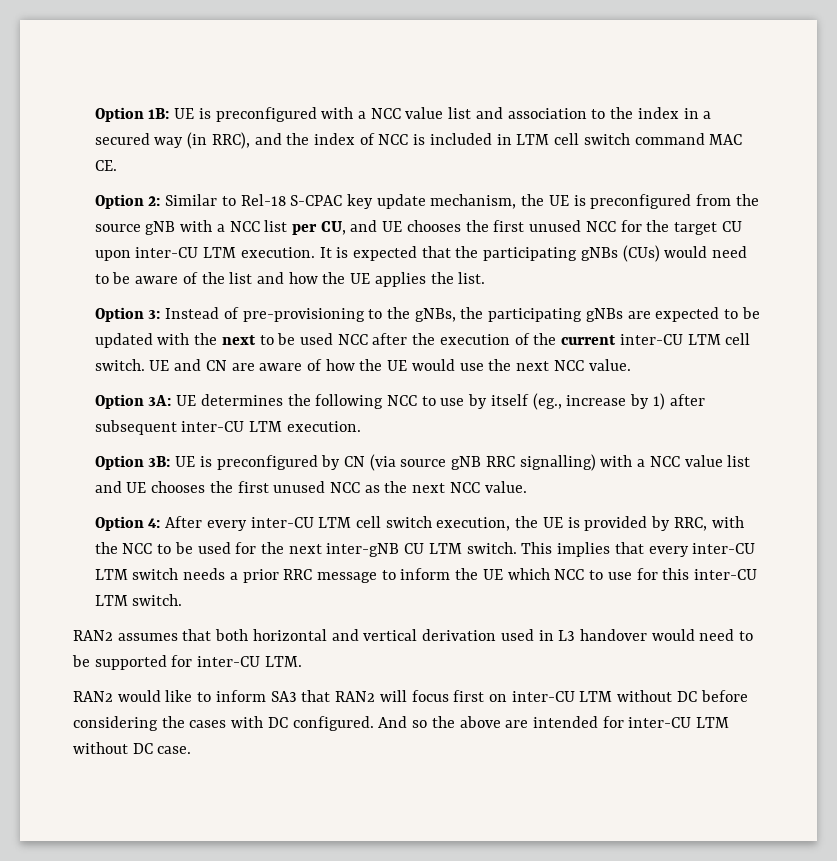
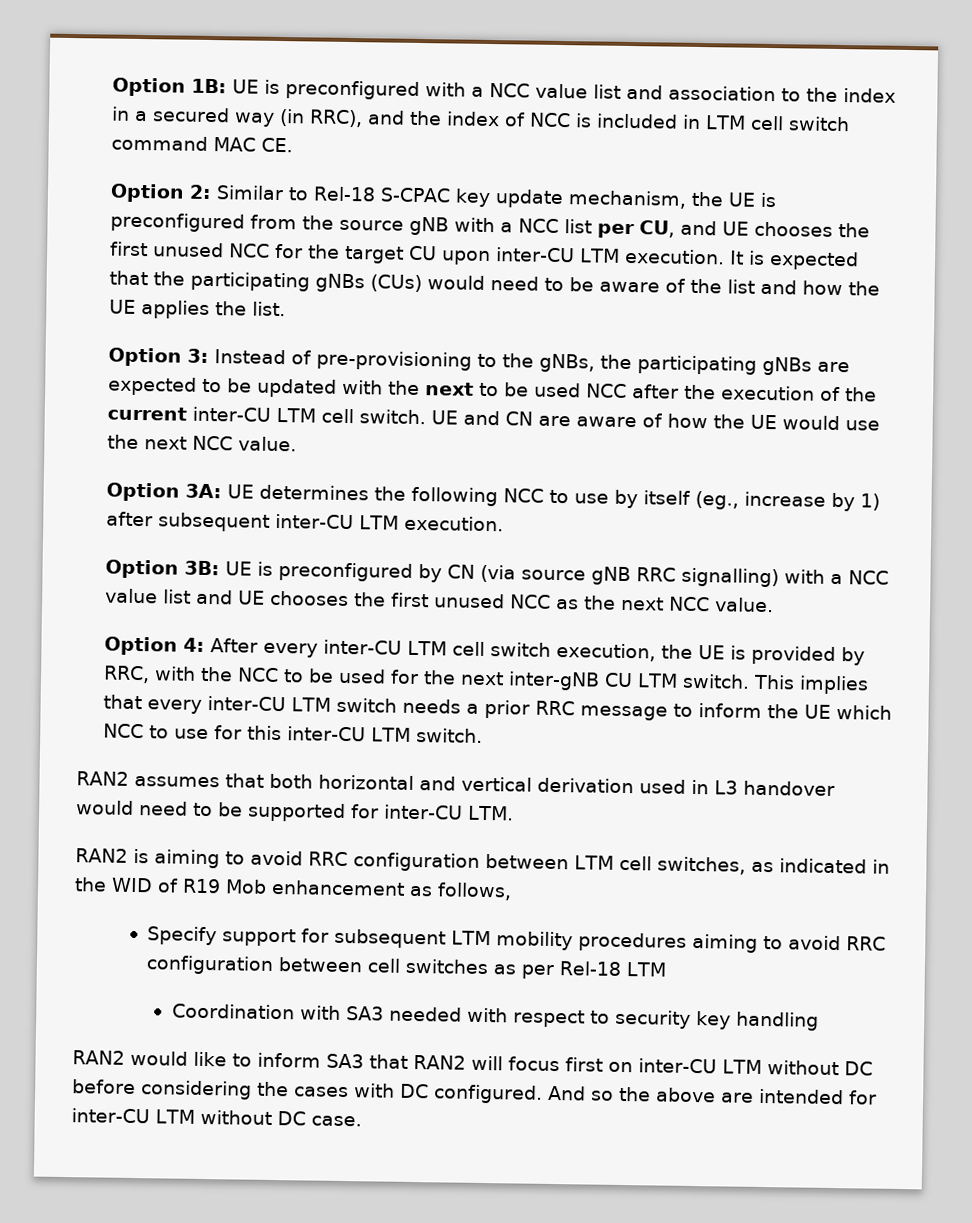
(302, 661) none -> [75,848,890,875] [74,877,512,901] [146,926,886,953] [145,955,666,980] [171,1003,819,1031] // RAN2 is aiming to avoid RRC configuration between LTM cell switches, as indicated in the WID of R19 Mob enhancement as follows, // Specify support for subsequent LTM mobility procedures aiming to avoid RRC configuration between cell switches as per Rel-18 LTM // Coordination with SA3 needed with respect to security key handling

